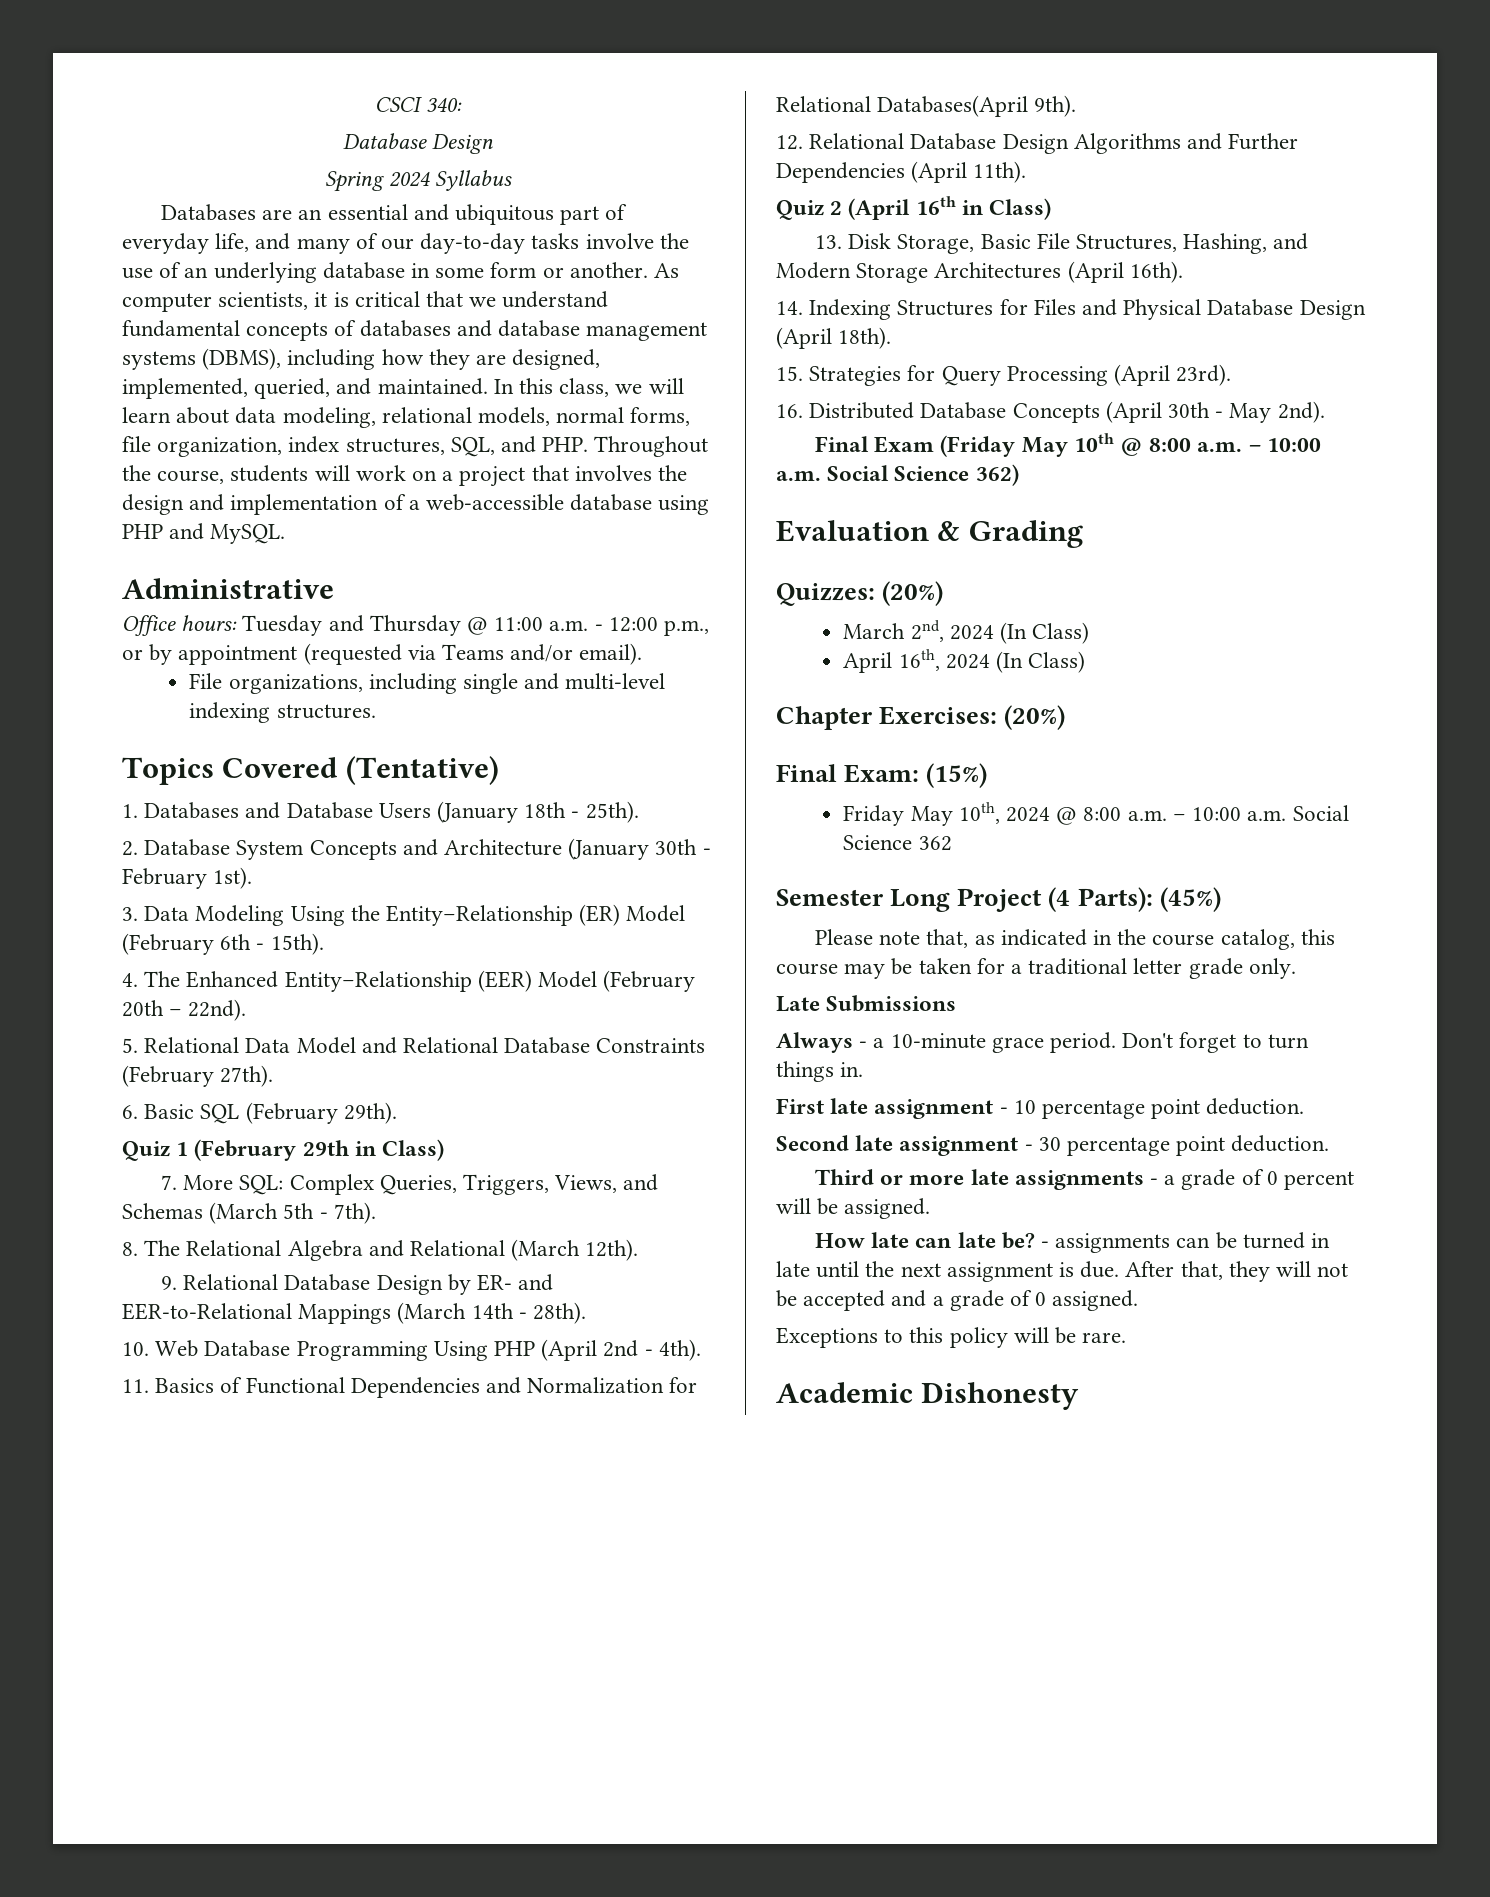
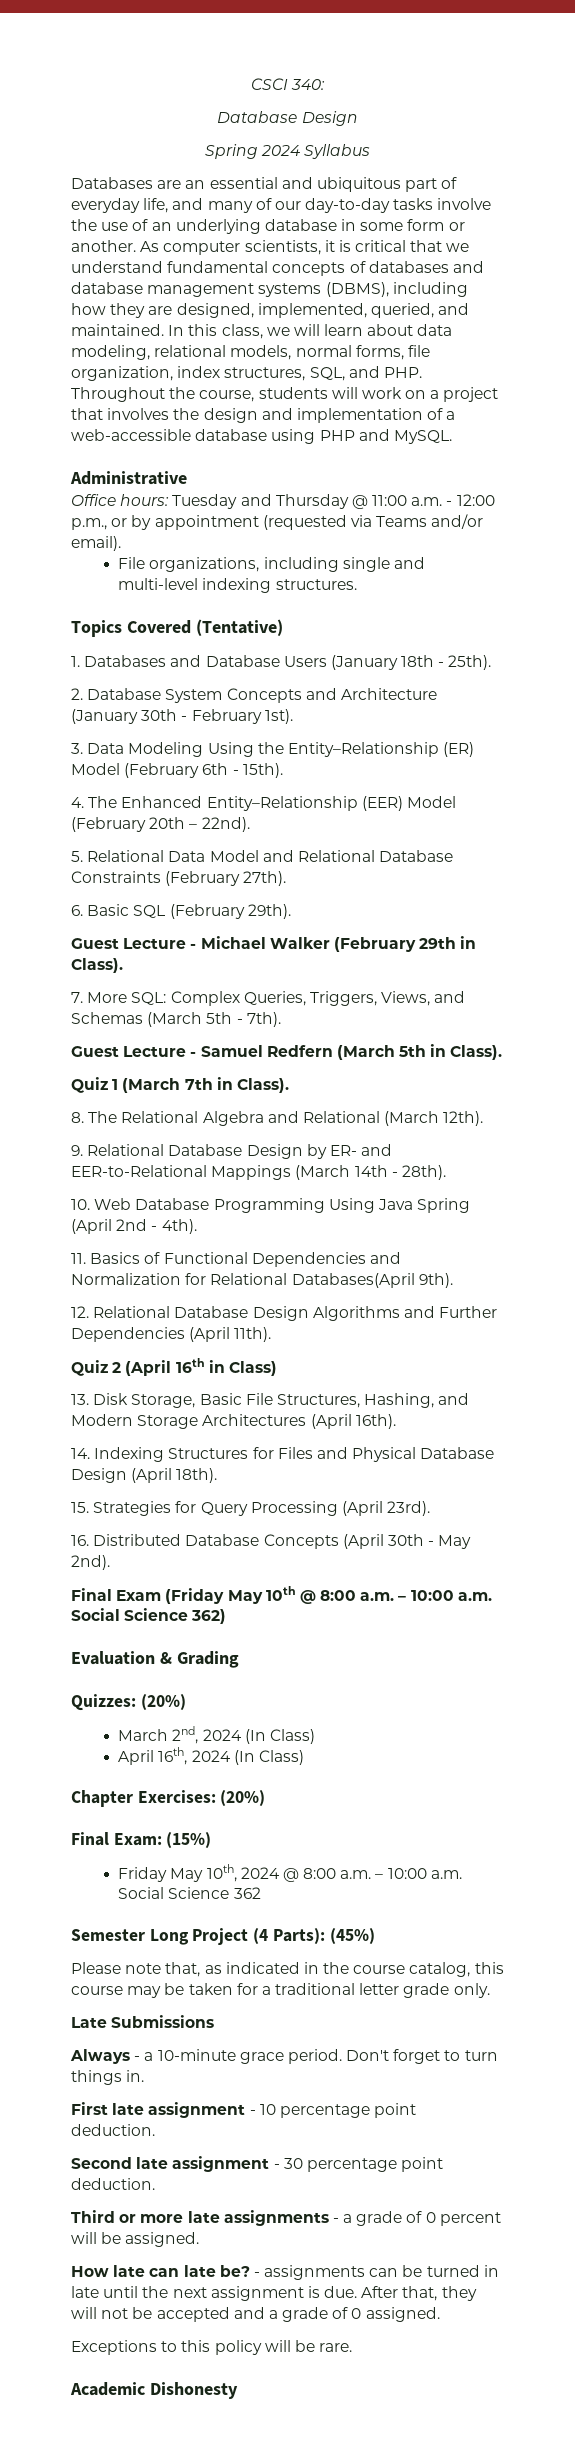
[122,1141,189,1161] Quiz 1 -> [71,936,330,949] Guest Lecture - Michael Walker
[382,1139,445,1161] Class) -> [71,958,123,973] Class).
(376, 1213) none -> [71,1044,503,1060] [71,1077,289,1093] // Guest Lecture - Samuel Redfern (March 5th in Class). // Quiz 1 (March 7th in Class).
[494,1341,536,1356] PHP -> [377,1198,471,1213] Java Spring

